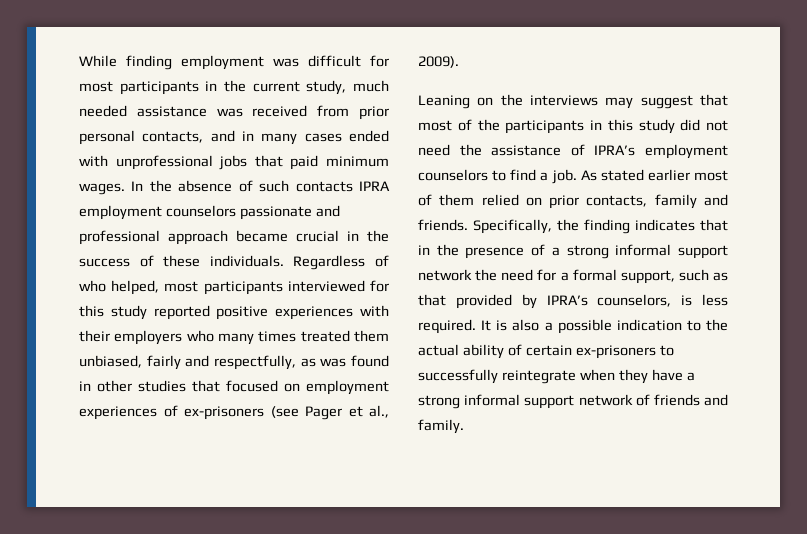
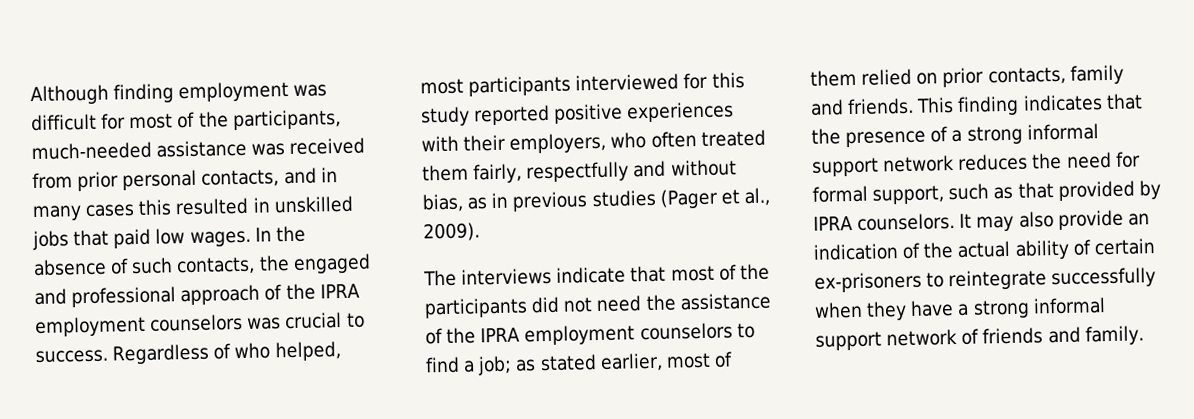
[79,55,117,67] While -> [30,84,109,106] Although
[119,80,389,95] [79,105,127,117] participants in the current study, much needed -> [177,109,341,131] [31,141,152,161] of the participants, much-needed
[349,130,389,142] [79,155,213,170] ended with unprofessional -> [138,195,353,216] this resulted in unskilled
[326,156,389,167] minimum -> [155,228,186,245] low
[295,181,391,192] [79,205,340,220] [79,230,389,245] [79,255,284,267] contacts IPRA employment counselors passionate and professional approach became crucial in the success of these individuals. -> [176,253,371,276] [34,283,360,308] [35,312,365,338] [35,349,108,363] contacts, the engaged and professional approach of the IPRA employment counselors was crucial to success.
[114,330,389,345] [79,355,389,370] [79,380,389,395] [79,405,389,420] [418,56,459,68] [418,94,693,109] employers who many times treated them unbiased, fairly and respectfully, as was found in other studies that focused on employment experiences of ex-prisoners (see Pager et al., 2009). // Leaning on the interviews may suggest -> [509,129,766,154] [422,159,737,184] [422,187,770,213] [423,222,480,242] [423,266,627,287] employers, who often treated them fairly, respectfully and without bias, as in previous studies (Pager et al., 2009). // The interviews indicate
[590,119,675,134] in this study -> (528, 308) none
[594,145,636,156] IPRA’s -> [446,327,521,344] the IPRA
[551,169,690,184] job. As stated earlier -> [477,352,663,376] job; as stated earlier,
[473,219,579,234] Specifically, the -> [916,97,955,114] This
[418,245,430,255] in -> (1143, 102) none
(472, 275) none -> [958,153,1029,171] reduces
[560,272,569,281] a -> (1141, 159) none
[546,294,728,307] [418,319,701,334] IPRA’s counselors, is less required. It is also a possible indication to -> [813,209,1150,232] [813,242,922,261] IPRA counselors. It may also provide an indication of
[418,369,576,384] successfully reintegrate -> [948,267,1157,291] reintegrate successfully

